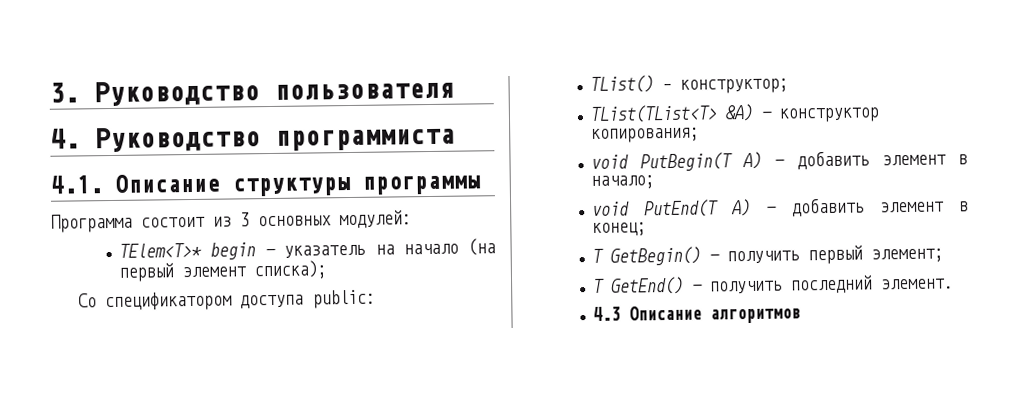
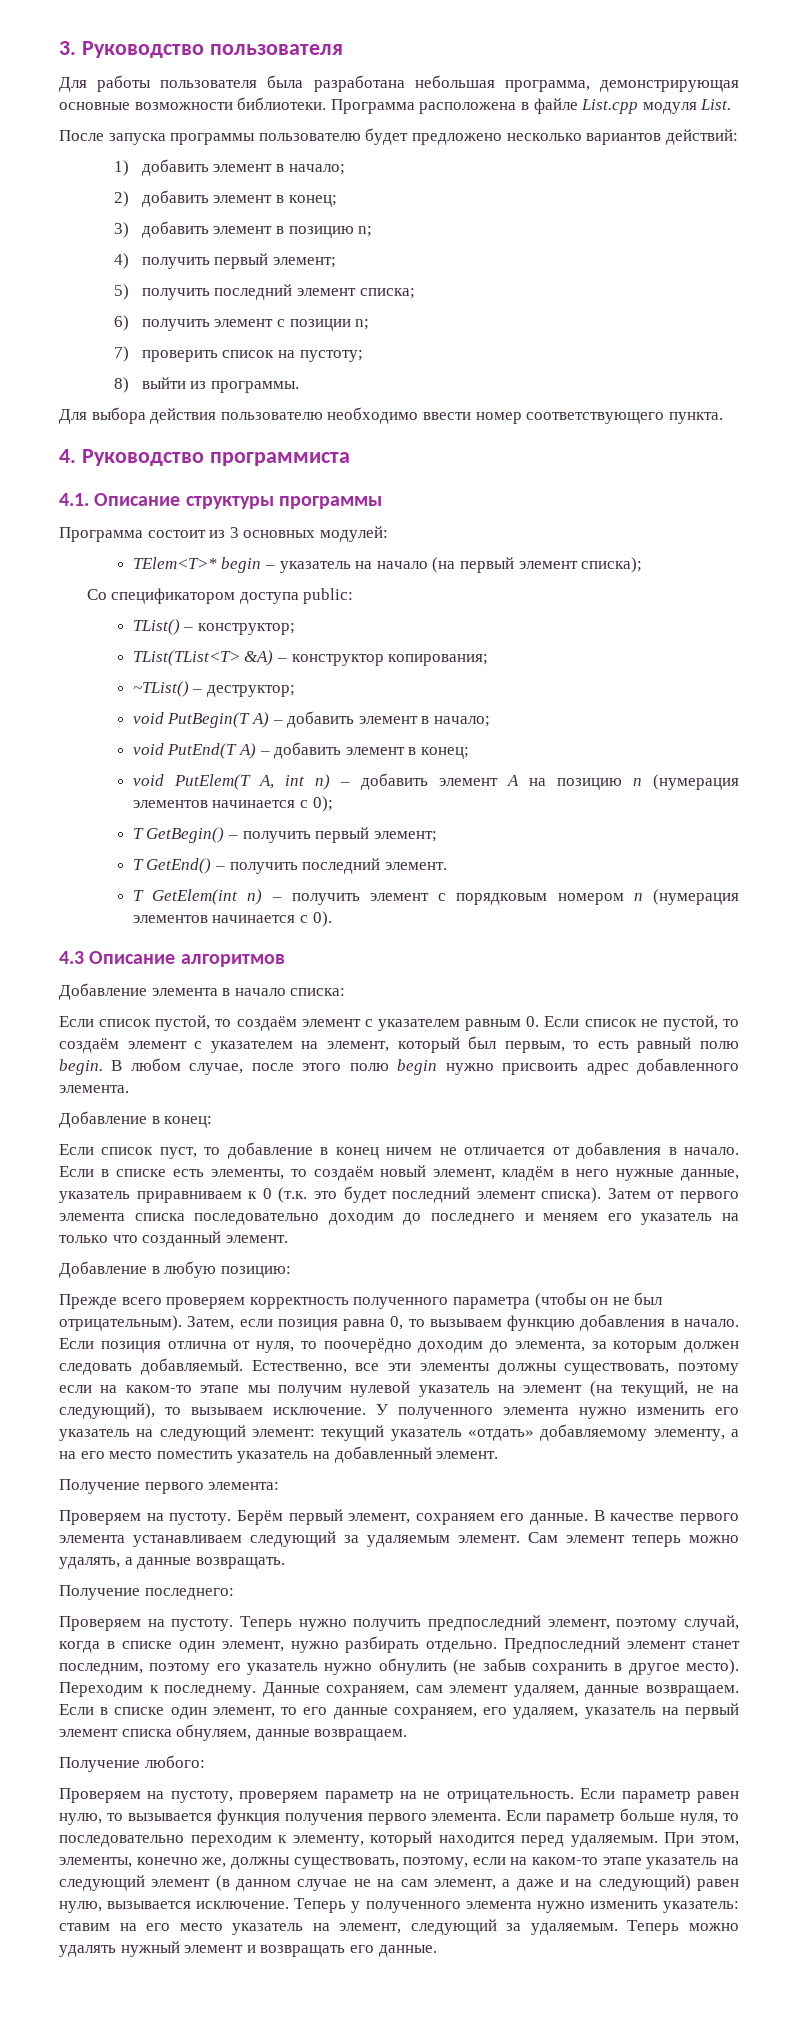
(455, 91) none -> [59,75,739,92] [59,97,732,114] [59,128,738,145] [114,159,345,176] [114,190,337,207] [114,221,373,238] [114,253,336,269] [114,284,415,300] [114,315,370,331] [114,346,363,362] [114,377,299,393] [59,407,723,424] // Для работы пользователя была разработана небольшая программа, демонстрирующая основные возможности библиотеки. Программа расположена в файле List.cpp модуля List. // После запуска программы пользователю будет предложено несколько вариантов действий: // 1) добавить элемент в начало; // 2) добавить элемент в конец; // 3) добавить элемент в позицию n; // 4) получить первый элемент; // 5) получить последний элемент списка; // 6) получить элемент с позиции n; // 7) проверить список на пустоту; // 8) выйти из программы. // Для выбора действия пользователю необходимо ввести номер соответствующего пункта.
(700, 135) none -> [132,681,296,697] // ~TList() – деструктор;
(647, 229) none -> [132,773,739,790] [132,796,333,812] // void PutElem(T A, int n) – добавить элемент A на позицию n (нумерация элементов начинается с 0);
[592,305,801,324] 4.3 Описание алгоритмов -> [132,889,739,905] [132,911,332,927] [59,951,285,967] [59,983,346,1000] [59,1015,739,1031] [59,1036,740,1053] [59,1058,739,1075] [59,1085,129,1093] [59,1111,213,1128] [59,1142,739,1159] [59,1165,739,1181] [59,1186,740,1203] [59,1213,740,1225] [59,1231,288,1247] [59,1261,291,1278] [59,1292,664,1309] [59,1314,739,1331] [59,1338,739,1353] [59,1358,739,1375] [59,1381,739,1397] [59,1403,739,1419] [59,1424,739,1441] [59,1446,499,1463] [59,1479,280,1494] [59,1509,739,1525] [59,1531,739,1547] [59,1557,285,1569] [59,1585,234,1600] [59,1615,739,1631] [59,1636,740,1653] [59,1658,740,1675] [59,1682,739,1697] [59,1703,739,1719] [59,1724,408,1741] [59,1755,205,1772] [59,1788,739,1803] [59,1808,739,1825] [59,1831,739,1847] [59,1857,739,1869] [59,1875,739,1891] [59,1898,739,1913] [59,1919,739,1935] [59,1941,437,1957] T GetElem(int n) – получить элемент с порядковым номером n (нумерация элементов начинается с 0). // 4.3 Описание алгоритмов // Добавление элемента в начало списка: // Если список пустой, то создаём элемент с указателем равным 0. Если список не пустой, то создаём элемент с указателем на элемент, который был первым, то есть равный полю begin. В любом случае, после этого полю begin нужно присвоить адрес добавленного элемента. // Добавление в конец: // Если список пуст, то добавление в конец ничем не отличается от добавления в начало. Если в списке есть элементы, то создаём новый элемент, кладём в него нужные данные, указатель приравниваем к 0 (т.к. это будет последний элемент списка). Затем от первого элемента списка последовательно доходим до последнего и меняем его указатель на только что созданный элемент. // Добавление в любую позицию: // Прежде всего проверяем корректность полученного параметра (чтобы он не был отрицательным). Затем, если позиция равна 0, то вызываем функцию добавления в начало. Если позиция отлична от нуля, то поочерёдно доходим до элемента, за которым должен следовать добавляемый. Естественно, все эти элементы должны существовать, поэтому если на каком-то этапе мы получим нулевой указатель на элемент (на текущий, не на следующий), то вызываем исключение. У полученного элемента нужно изменить его указатель на следующий элемент: текущий указатель «отдать» добавляемому элементу, а на его место поместить указатель на добавленный элемент. // Получение первого элемента: // Проверяем на пустоту. Берём первый элемент, сохраняем его данные. В качестве первого элемента устанавливаем следующий за удаляемым элемент. Сам элемент теперь можно удалять, а данные возвращать. // Получение последнего: // Проверяем на пустоту. Теперь нужно получить предпоследний элемент, поэтому случай, когда в списке один элемент, нужно разбирать отдельно. Предпоследний элемент станет последним, поэтому его указатель нужно обнулить (не забыв сохранить в другое место). Переходим к последнему. Данные сохраняем, сам элемент удаляем, данные возвращаем. Если в списке один элемент, то его данные сохраняем, его удаляем, указатель на первый элемент списка обнуляем, данные возвращаем. // Получение любого: // Проверяем на пустоту, проверяем параметр на не отрицательность. Если параметр равен нулю, то вызывается функция получения первого элемента. Если параметр больше нуля, то последовательно переходим к элементу, который находится перед удаляемым. При этом, элементы, конечно же, должны существовать, поэтому, если на каком-то этапе указатель на следующий элемент (в данном случае не на сам элемент, а даже и на следующий) равен нулю, вызывается исключение. Теперь у полученного элемента нужно изменить указатель: ставим на его место указатель на элемент, следующий за удаляемым. Теперь можно удалять нужный элемент и возвращать его данные.

